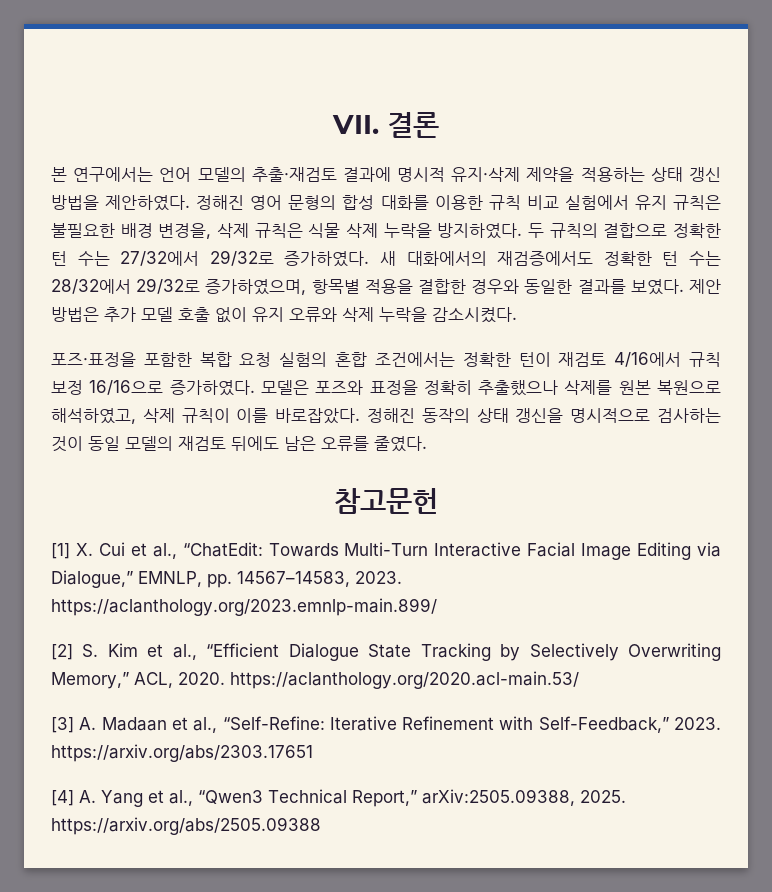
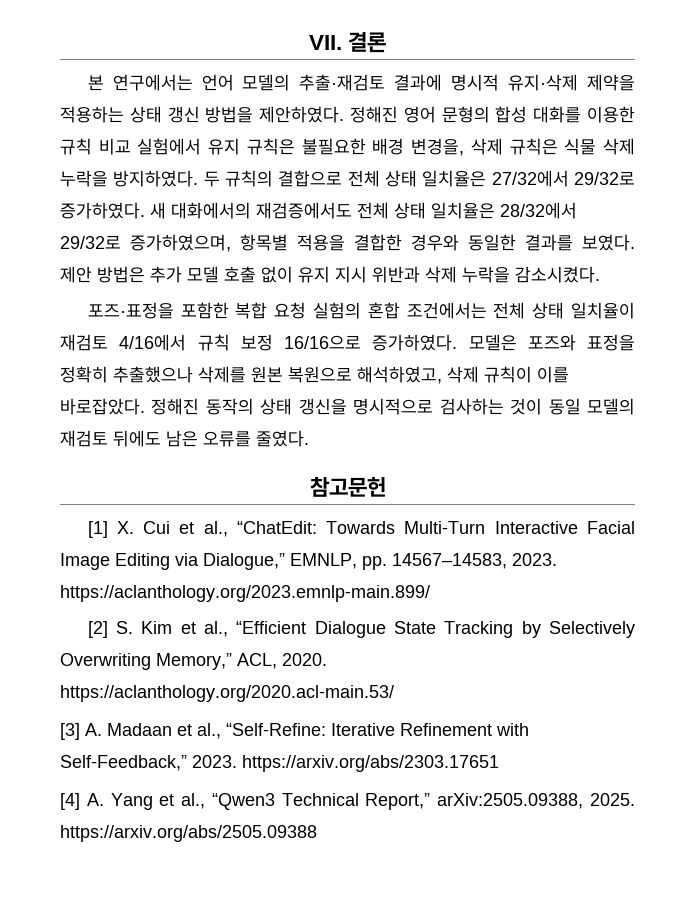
[673,223,721,238] [51,251,110,266] 정확한 턴 수는 -> [347,170,487,187] 전체 상태 일치율은
[603,251,722,266] 정확한 턴 수는 -> [357,202,495,219] 전체 상태 일치율은
[289,307,337,322] 오류와 -> [335,266,420,283] 지시 위반과
[462,352,551,367] 정확한 턴이 -> [493,302,635,319] 전체 상태 일치율이

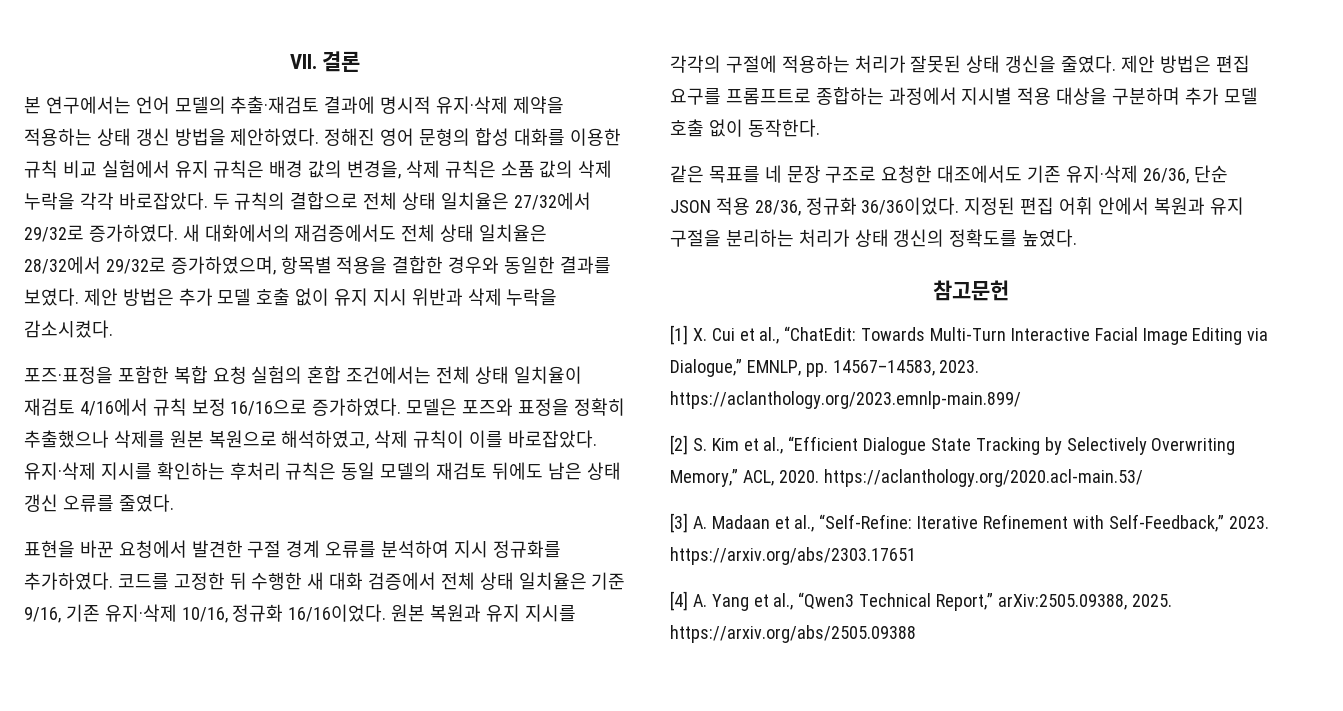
[301,138,405,155] 불필요한 배경 -> [269,160,343,178] 배경 값의
[564,138,636,155] [60,170,199,187] 식물 삭제 누락을 방지하였다. -> [500,160,613,178] [24,192,208,210] 소품 값의 삭제 누락을 각각 바로잡았다.
[151,398,543,415] 정해진 동작의 상태 갱신을 명시적으로 검사하는 것이 -> [24,462,337,480] 유지·삭제 지시를 확인하는 후처리 규칙은
(198, 438) none -> [586,462,621,480] [24,494,58,512] 상태 갱신
(309, 438) none -> [24,540,561,558] [24,572,626,590] [24,604,576,623] [670,55,1250,73] [670,87,1258,105] [670,119,820,137] [670,165,1228,184] [670,197,1244,216] [670,229,1078,247] // 표현을 바꾼 요청에서 발견한 구절 경계 오류를 분석하여 지시 정규화를 추가하였다. 코드를 고정한 뒤 수행한 새 대화 검증에서 전체 상태 일치율은 기준 9/16, 기존 유지·삭제 10/16, 정규화 16/16이었다. 원본 복원과 유지 지시를 각각의 구절에 적용하는 처리가 잘못된 상태 갱신을 줄였다. 제안 방법은 편집 요구를 프롬프트로 종합하는 과정에서 지시별 적용 대상을 구분하며 추가 모델 호출 없이 동작한다. // 같은 목표를 네 문장 구조로 요청한 대조에서도 기존 유지·삭제 26/36, 단순 JSON 적용 28/36, 정규화 36/36이었다. 지정된 편집 어휘 안에서 복원과 유지 구절을 분리하는 처리가 상태 갱신의 정확도를 높였다.

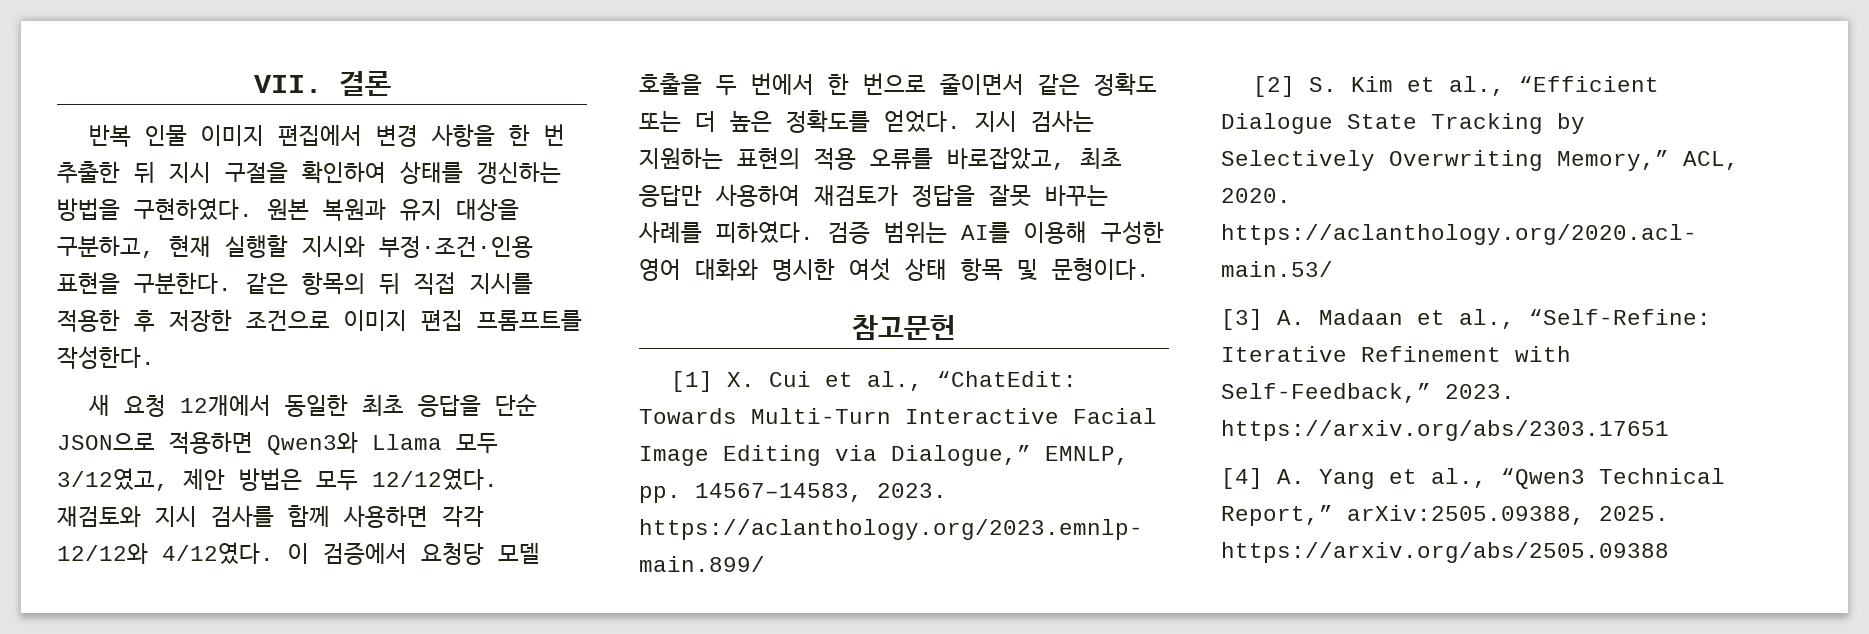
[24,96,564,114] [24,128,621,146] [24,160,613,179] [24,192,591,210] [24,224,548,242] [24,256,611,275] [24,288,558,306] [24,320,113,338] [24,366,582,384] [24,398,625,416] [24,430,597,449] [24,462,621,480] [24,494,174,512] [24,540,561,558] [24,572,626,590] [24,604,576,623] [670,55,1250,73] [670,87,1258,105] [670,119,820,137] [670,165,1228,184] [670,197,1244,216] [670,229,1078,247] 본 연구에서는 언어 모델의 추출·재검토 결과에 명시적 유지·삭제 제약을 적용하는 상태 갱신 방법을 제안하였다. 정해진 영어 문형의 합성 대화를 이용한 규칙 비교 실험에서 유지 규칙은 배경 값의 변경을, 삭제 규칙은 소품 값의 삭제 누락을 각각 바로잡았다. 두 규칙의 결합으로 전체 상태 일치율은 27/32에서 29/32로 증가하였다. 새 대화에서의 재검증에서도 전체 상태 일치율은 28/32에서 29/32로 증가하였으며, 항목별 적용을 결합한 경우와 동일한 결과를 보였다. 제안 방법은 추가 모델 호출 없이 유지 지시 위반과 삭제 누락을 감소시켰다. // 포즈·표정을 포함한 복합 요청 실험의 혼합 조건에서는 전체 상태 일치율이 재검토 4/16에서 규칙 보정 16/16으로 증가하였다. 모델은 포즈와 표정을 정확히 추출했으나 삭제를 원본 복원으로 해석하였고, 삭제 규칙이 이를 바로잡았다. 유지·삭제 지시를 확인하는 후처리 규칙은 동일 모델의 재검토 뒤에도 남은 상태 갱신 오류를 줄였다. // 표현을 바꾼 요청에서 발견한 구절 경계 오류를 분석하여 지시 정규화를 추가하였다. 코드를 고정한 뒤 수행한 새 대화 검증에서 전체 상태 일치율은 기준 9/16, 기존 유지·삭제 10/16, 정규화 16/16이었다. 원본 복원과 유지 지시를 각각의 구절에 적용하는 처리가 잘못된 상태 갱신을 줄였다. 제안 방법은 편집 요구를 프롬프트로 종합하는 과정에서 지시별 적용 대상을 구분하며 추가 모델 호출 없이 동작한다. // 같은 목표를 네 문장 구조로 요청한 대조에서도 기존 유지·삭제 26/36, 단순 JSON 적용 28/36, 정규화 36/36이었다. 지정된 편집 어휘 안에서 복원과 유지 구절을 분리하는 처리가 상태 갱신의 정확도를 높였다. -> [89,124,566,147] [57,161,561,184] [57,198,519,221] [57,235,533,258] [57,272,533,295] [57,309,582,332] [57,346,155,369] [88,394,538,417] [57,431,498,455] [57,468,498,491] [57,505,484,528] [57,542,540,565] [639,73,1157,96] [639,110,1094,133] [639,147,1122,170] [639,184,1108,207] [638,221,1164,244] [639,258,1150,281] 반복 인물 이미지 편집에서 변경 사항을 한 번 추출한 뒤 지시 구절을 확인하여 상태를 갱신하는 방법을 구현하였다. 원본 복원과 유지 대상을 구분하고, 현재 실행할 지시와 부정·조건·인용 표현을 구분한다. 같은 항목의 뒤 직접 지시를 적용한 후 저장한 조건으로 이미지 편집 프롬프트를 작성한다. // 새 요청 12개에서 동일한 최초 응답을 단순 JSON으로 적용하면 Qwen3와 Llama 모두 3/12였고, 제안 방법은 모두 12/12였다. 재검토와 지시 검사를 함께 사용하면 각각 12/12와 4/12였다. 이 검증에서 요청당 모델 호출을 두 번에서 한 번으로 줄이면서 같은 정확도 또는 더 높은 정확도를 얻었다. 지시 검사는 지원하는 표현의 적용 오류를 바로잡았고, 최초 응답만 사용하여 재검토가 정답을 잘못 바꾸는 사례를 피하였다. 검증 범위는 AI를 이용해 구성한 영어 대화와 명시한 여섯 상태 항목 및 문형이다.

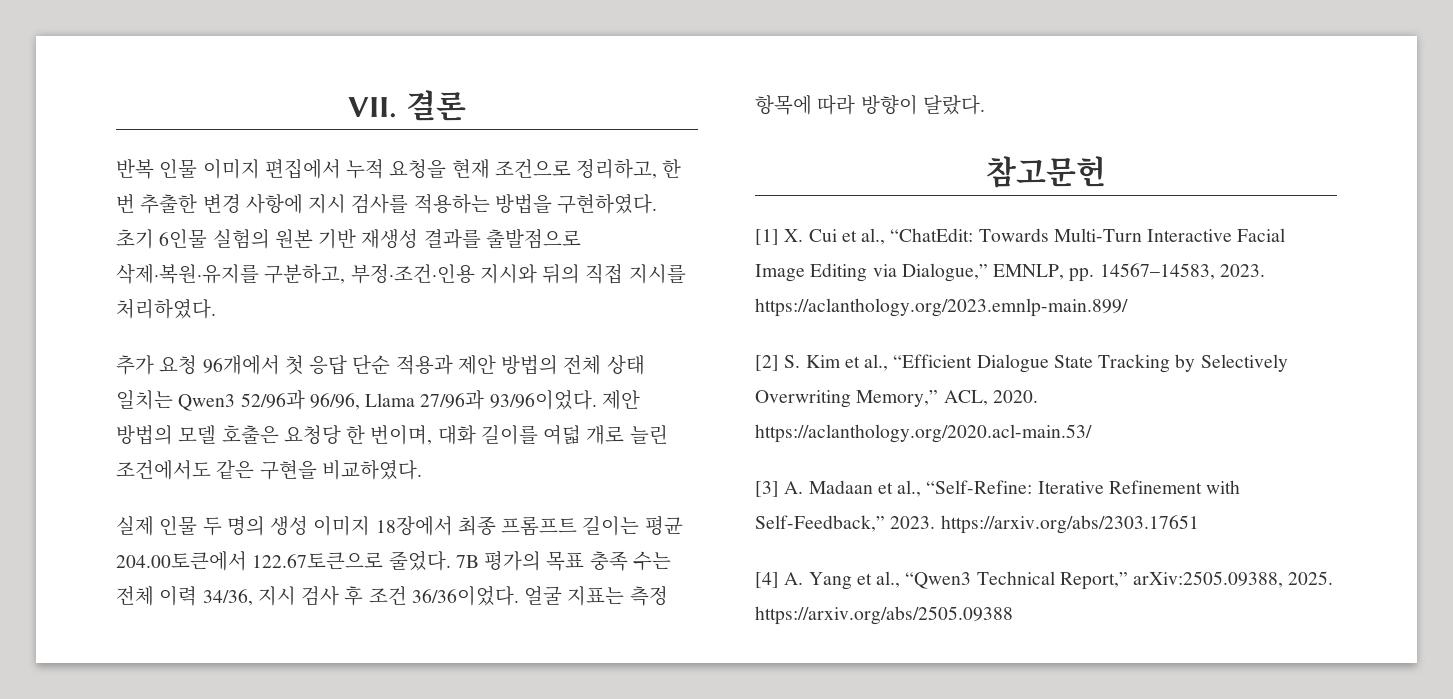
[376,124,566,147] [57,161,561,184] [57,198,519,221] [57,235,533,258] [57,272,533,295] [57,309,582,332] [57,346,155,369] [88,394,538,417] [57,431,498,455] [57,468,498,491] [57,505,484,528] [57,542,540,565] [639,73,1157,96] [639,110,1094,133] [639,147,1122,170] [639,184,1108,207] [638,221,1164,244] [639,258,1150,281] 변경 사항을 한 번 추출한 뒤 지시 구절을 확인하여 상태를 갱신하는 방법을 구현하였다. 원본 복원과 유지 대상을 구분하고, 현재 실행할 지시와 부정·조건·인용 표현을 구분한다. 같은 항목의 뒤 직접 지시를 적용한 후 저장한 조건으로 이미지 편집 프롬프트를 작성한다. // 새 요청 12개에서 동일한 최초 응답을 단순 JSON으로 적용하면 Qwen3와 Llama 모두 3/12였고, 제안 방법은 모두 12/12였다. 재검토와 지시 검사를 함께 사용하면 각각 12/12와 4/12였다. 이 검증에서 요청당 모델 호출을 두 번에서 한 번으로 줄이면서 같은 정확도 또는 더 높은 정확도를 얻었다. 지시 검사는 지원하는 표현의 적용 오류를 바로잡았고, 최초 응답만 사용하여 재검토가 정답을 잘못 바꾸는 사례를 피하였다. 검증 범위는 AI를 이용해 구성한 영어 대화와 명시한 여섯 상태 항목 및 문형이다. -> [346,159,682,179] [116,194,658,214] [116,228,581,249] [116,264,686,284] [116,298,216,319] [116,355,645,375] [116,390,640,411] [116,425,668,445] [116,460,422,480] [116,515,683,536] [116,550,671,571] [116,586,668,606] [755,95,985,115] 누적 요청을 현재 조건으로 정리하고, 한 번 추출한 변경 사항에 지시 검사를 적용하는 방법을 구현하였다. 초기 6인물 실험의 원본 기반 재생성 결과를 출발점으로 삭제·복원·유지를 구분하고, 부정·조건·인용 지시와 뒤의 직접 지시를 처리하였다. // 추가 요청 96개에서 첫 응답 단순 적용과 제안 방법의 전체 상태 일치는 Qwen3 52/96과 96/96, Llama 27/96과 93/96이었다. 제안 방법의 모델 호출은 요청당 한 번이며, 대화 길이를 여덟 개로 늘린 조건에서도 같은 구현을 비교하였다. // 실제 인물 두 명의 생성 이미지 18장에서 최종 프롬프트 길이는 평균 204.00토큰에서 122.67토큰으로 줄었다. 7B 평가의 목표 충족 수는 전체 이력 34/36, 지시 검사 후 조건 36/36이었다. 얼굴 지표는 측정 항목에 따라 방향이 달랐다.

